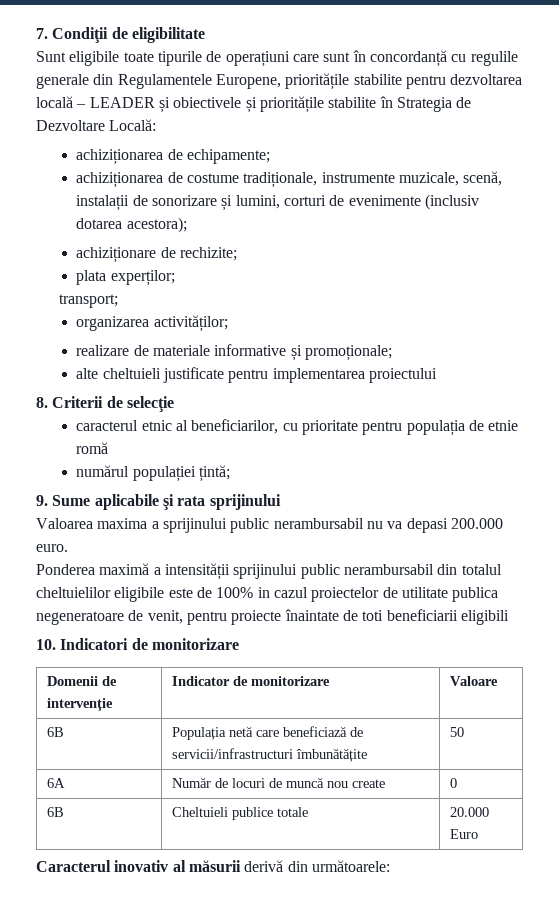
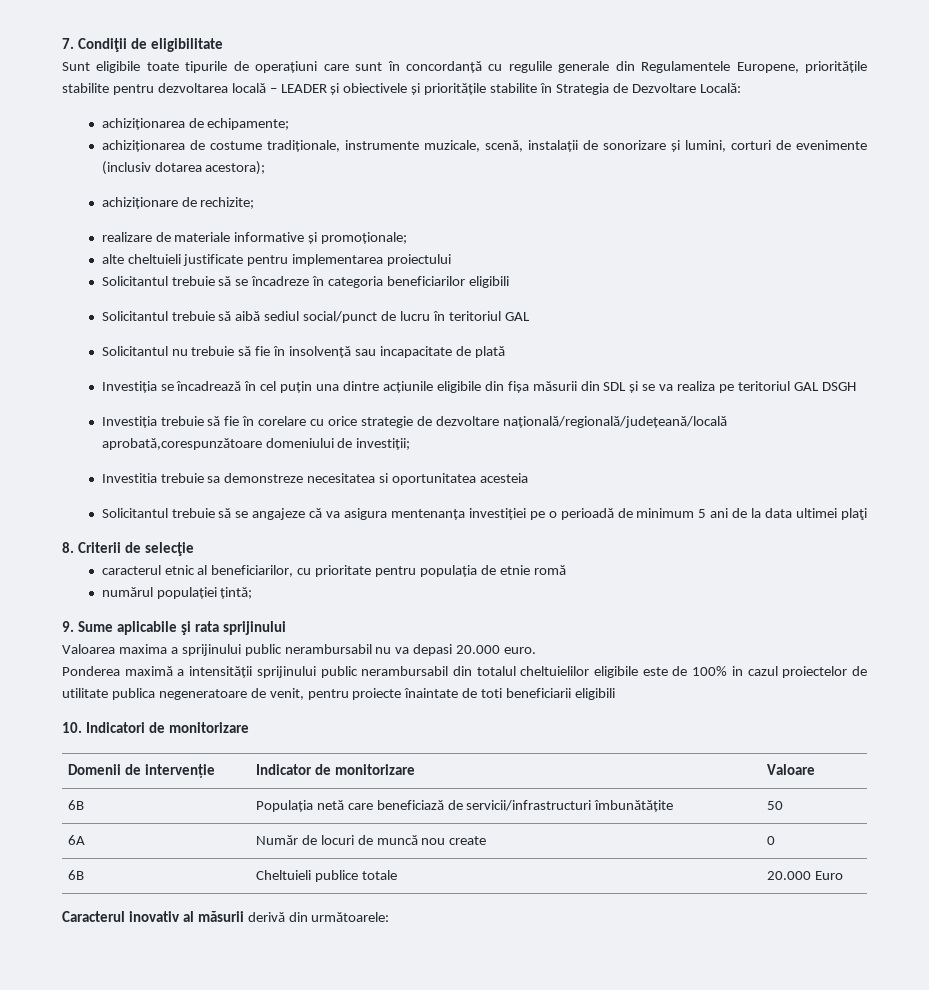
[76,270,175,286] [58,294,118,308] [76,315,228,332] // plata experților; // transport; // organizarea activităților; -> (255, 203) none
(437, 375) none -> [101,276,509,288] [101,311,530,323] [101,346,505,358] [101,381,856,393] [101,416,727,428] [101,438,411,450] [101,473,529,485] [101,508,867,520] // Solicitantul trebuie să se încadreze în categoria beneficiarilor eligibili // Solicitantul trebuie să aibă sediul social/punct de lucru în teritoriul GAL // Solicitantul nu trebuie să fie în insolvență sau incapacitate de plată // Investiția se încadrează în cel puțin una dintre acțiunile eligibile din fișa măsurii din SDL și se va realiza pe teritoriul GAL DSGH // Investiția trebuie să fie în corelare cu orice strategie de dezvoltare națională/regională/județeană/locală aprobată,corespunzătoare domeniului de investiții; // Investitia trebuie sa demonstreze necesitatea si oportunitatea acesteia // Solicitantul trebuie să se angajeze că va asigura mentenanța investiției pe o perioadă de minimum 5 ani de la data ultimei plaţi
[450,518,503,529] 200.000 -> [456,645,501,654] 20.000

